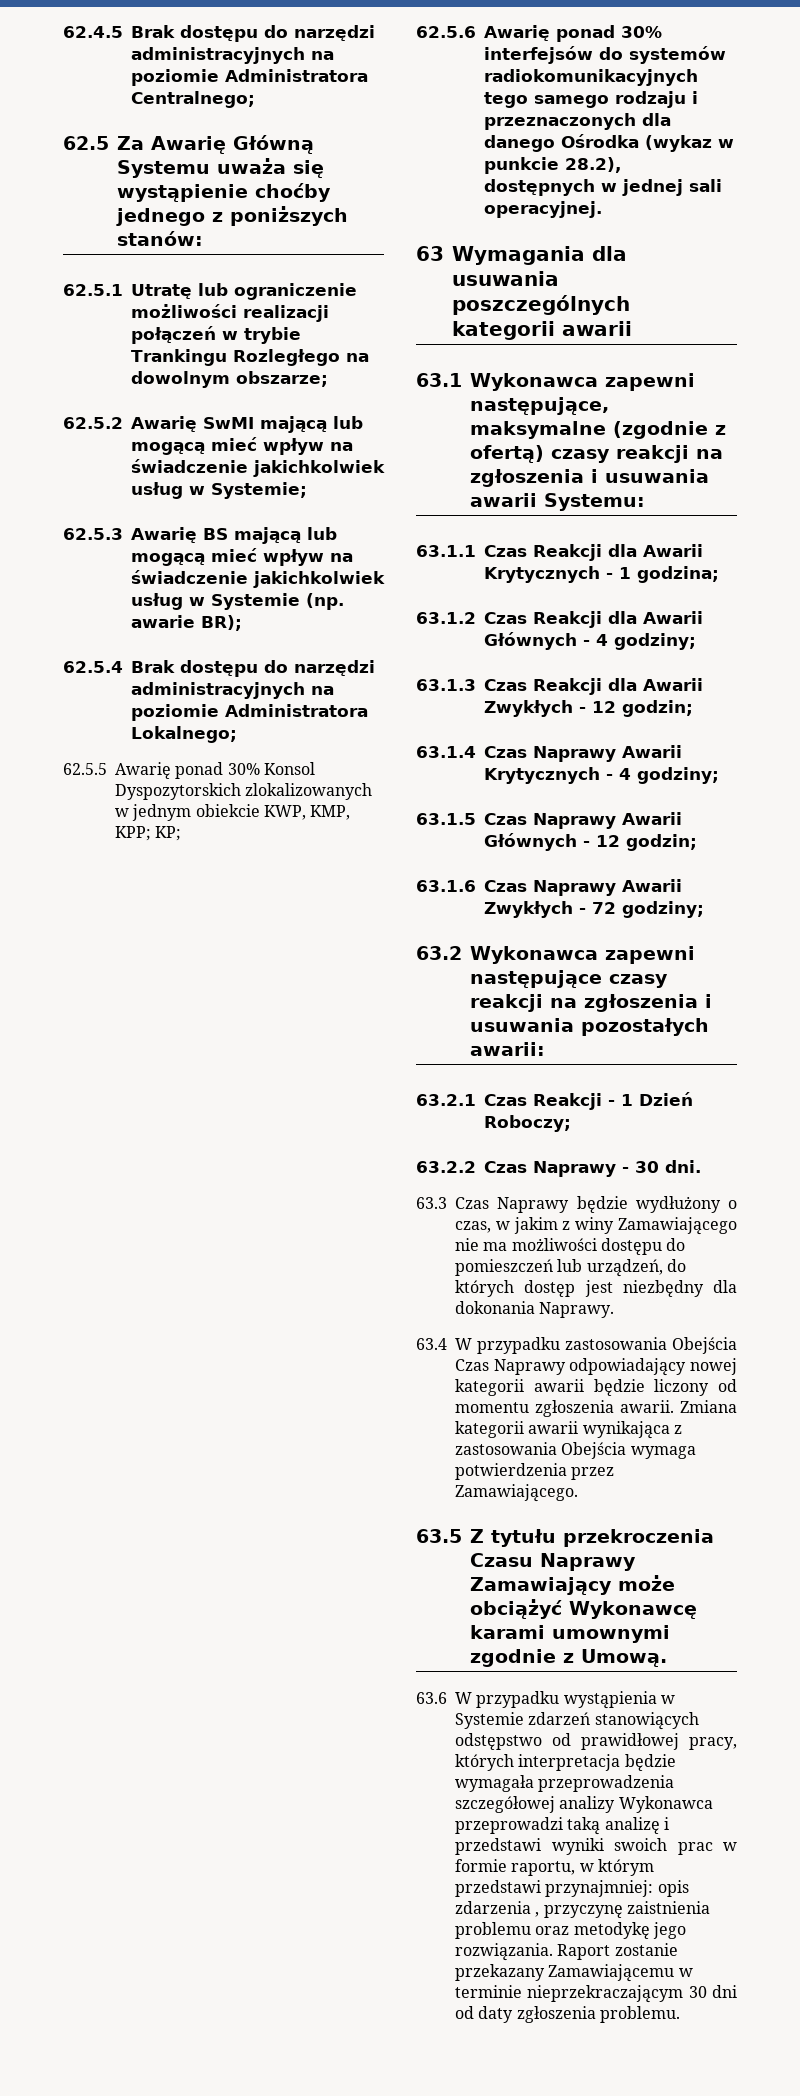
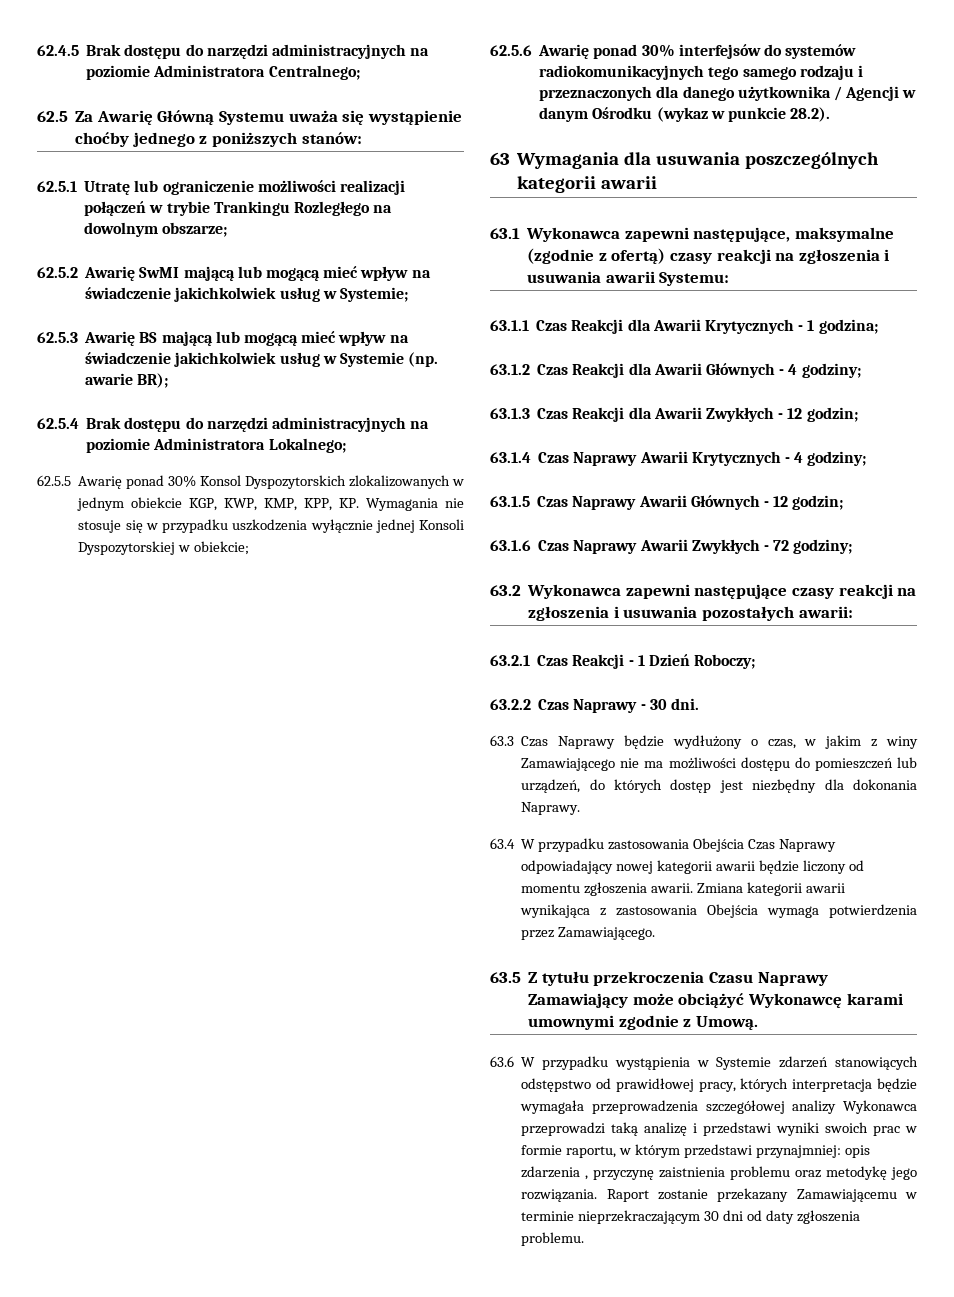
(260, 810) none -> [189,498,218,511] KGP,
[115,826,182,841] KPP; KP; -> [304,498,464,511] [78,519,464,533] [78,541,250,555] KPP, KP. Wymagania nie stosuje się w przypadku uszkodzenia wyłącznie jednej Konsoli Dyspozytorskiej w obiekcie;
[561,134,734,152] [484,157,621,174] [484,179,722,196] [484,201,602,218] Ośrodka (wykaz w punkcie 28.2), dostępnych w jednej sali operacyjnej. -> [737,86,917,101] [539,107,831,122] użytkownika / Agencji w danym Ośrodku (wykaz w punkcie 28.2).

